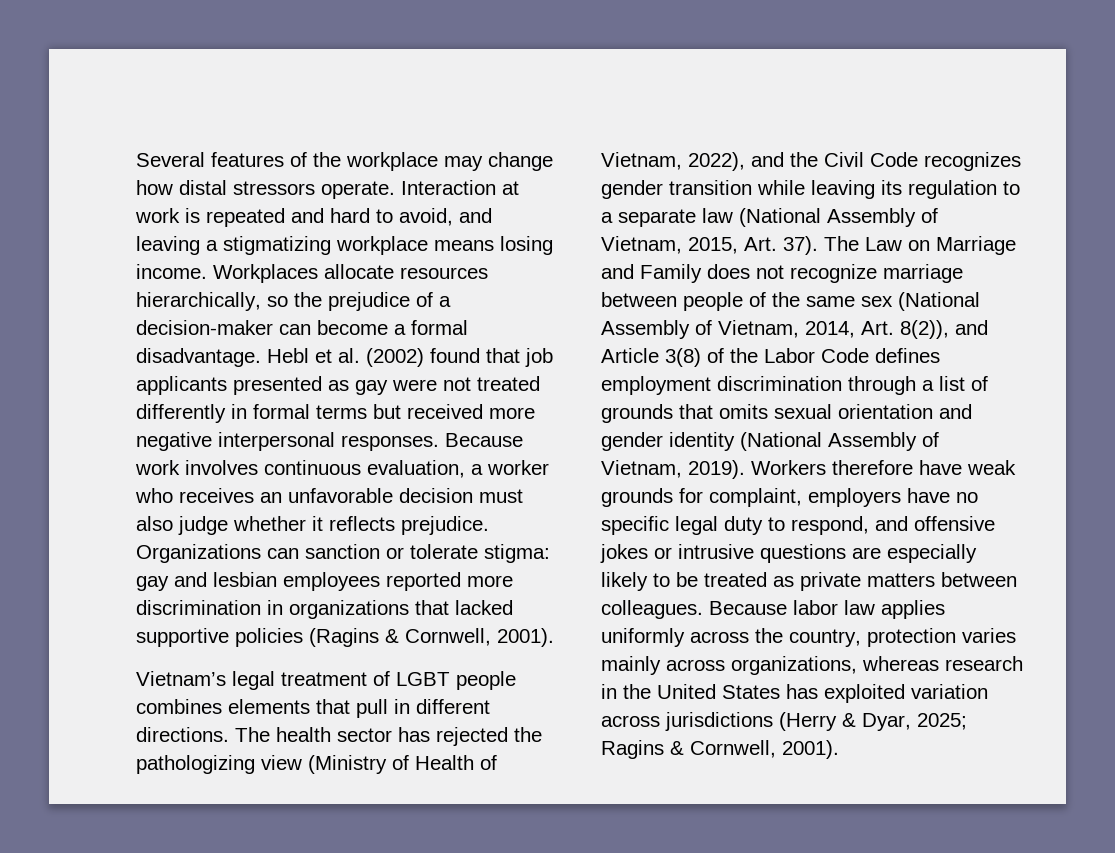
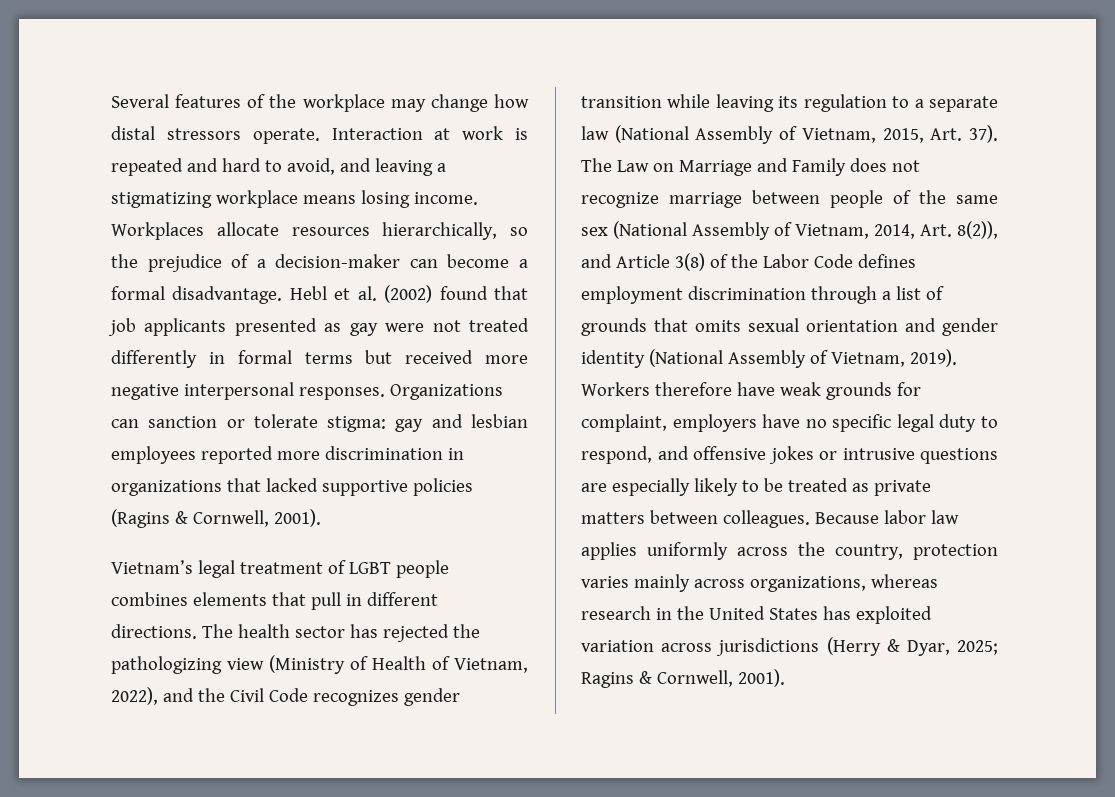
[445,433,523,447] [135,460,549,478] [135,488,523,503] [136,516,489,535] Because work involves continuous evaluation, a worker who receives an unfavorable decision must also judge whether it reflects prejudice. -> (385, 393) none

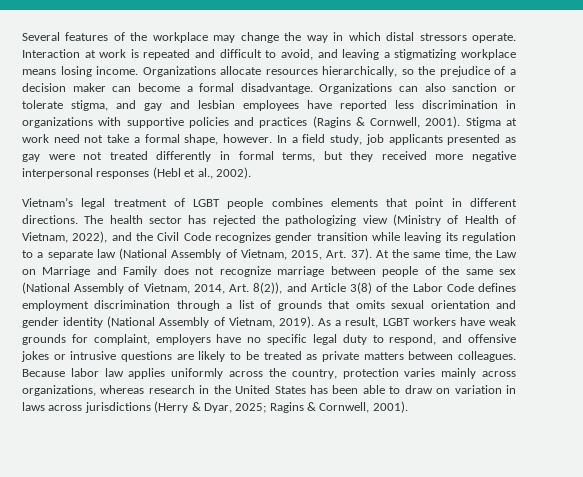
[493,94,529,108] how -> [284,32,381,43] the way in which
[221,158,261,172] hard -> [219,49,262,58] difficult
[111,222,204,240] Workplaces -> [142,66,216,77] Organizations
[275,254,401,268] decision-maker -> [22,83,106,92] decision maker
[289,285,529,303] Hebl et al. (2002) found that -> [319,83,516,94] [22,100,516,111] [22,116,517,128] [22,134,363,145] Organizations can also sanction or tolerate stigma, and gay and lesbian employees have reported less discrimination in organizations with supportive policies and practices (Ragins & Cornwell, 2001). Stigma at work need not take a formal shape, however. In a field study,
[304,350,393,364] terms but -> [282,151,374,162] terms, but they
[298,384,503,400] [111,414,528,432] [111,446,464,464] [111,478,473,496] [111,509,321,528] responses. Organizations can sanction or tolerate stigma: gay and lesbian employees reported more discrimination in organizations that lacked supportive policies (Ragins & Cornwell, 2001). -> [96,167,251,179] responses (Hebl et al., 2002).
[310,592,341,610] pull -> [415,198,445,209] point
[581,158,612,172] The -> [375,249,492,260] At the same time, the
[581,382,732,396] Workers therefore -> [318,317,456,328] As a result, LGBT workers
[611,478,690,496] especially -> (194, 357) none
[855,606,932,624] [581,640,654,652] exploited variation -> [332,385,517,394] [22,402,45,411] been able to draw on variation in laws

